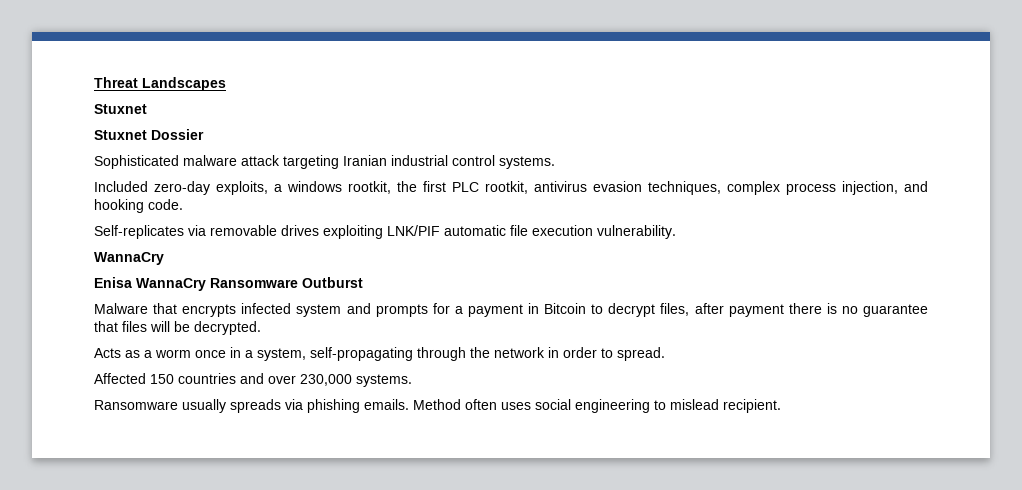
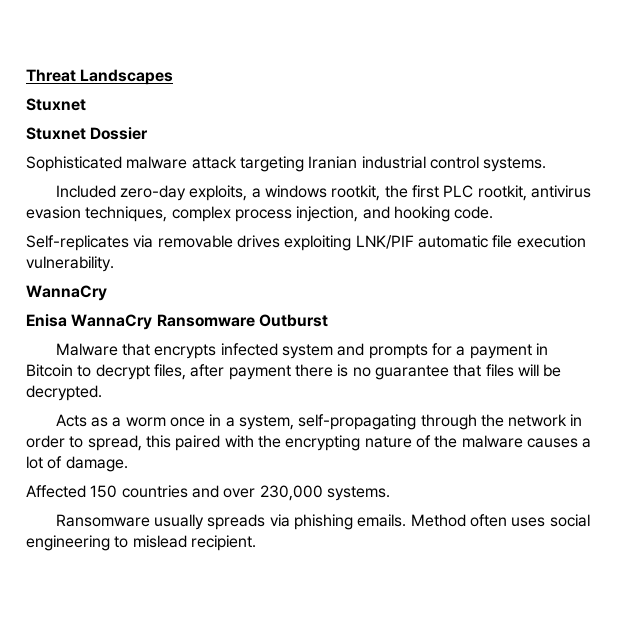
[617,347,665,361] spread. -> [87,435,592,451] [26,456,128,472] spread, this paired with the encrypting nature of the malware causes a lot of damage.

